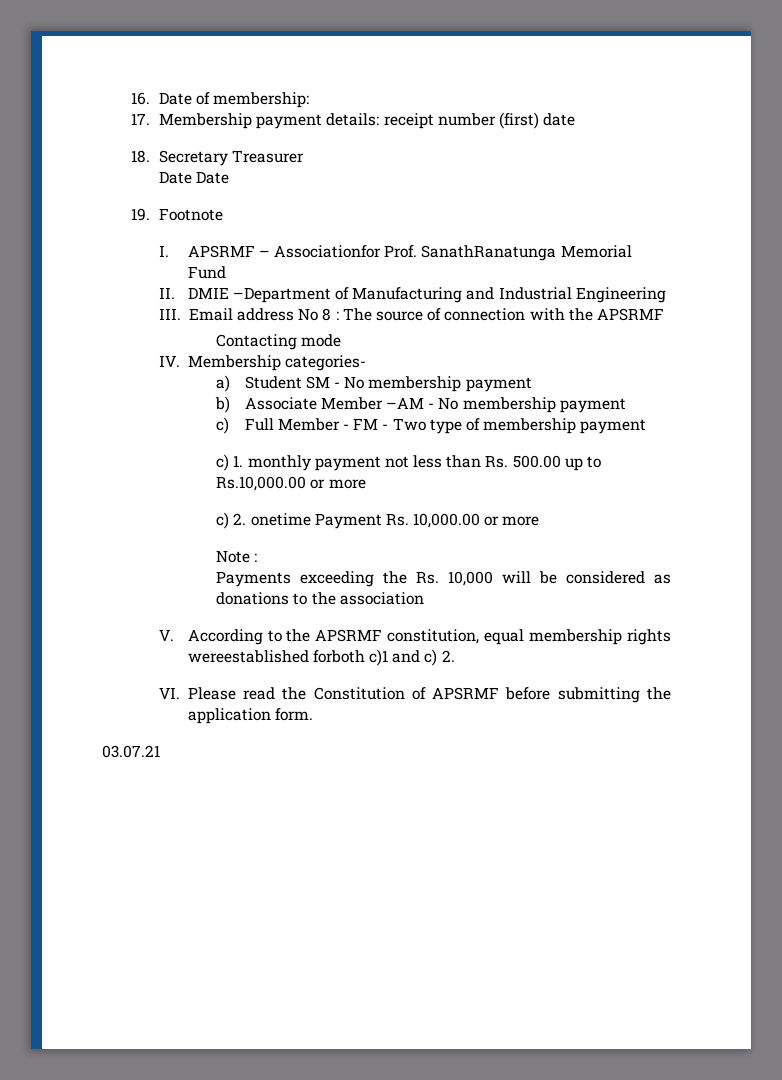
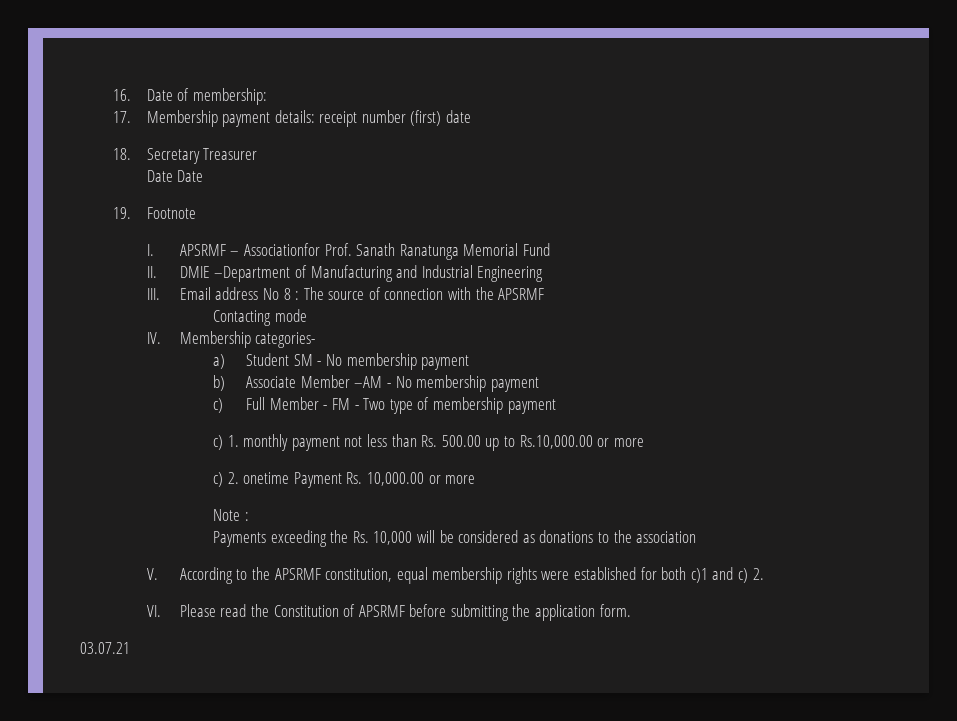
[421,245,557,261] SanathRanatunga -> [356,243,459,260] Sanath Ranatunga
[187,650,365,663] wereestablished forboth -> [541,567,687,580] were established for both

